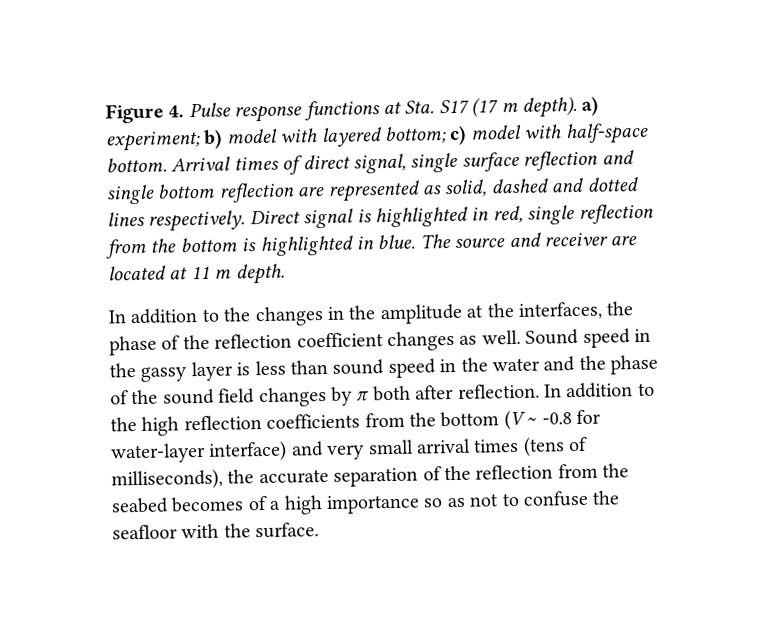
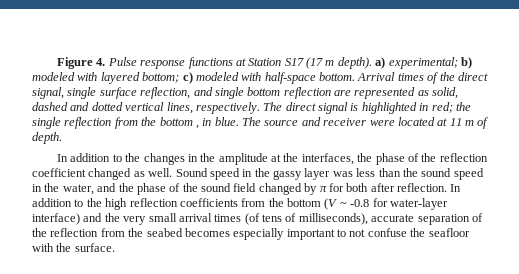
[404,100,435,114] Sta. -> [248,58,282,66] Station
[106,128,278,152] experiment; b) model -> [388,57,472,69] [32,72,75,81] experimental; b) modeled
[469,124,522,140] model -> [195,72,239,81] modeled
(304, 165) none -> [439,72,455,81] the
[523,150,599,171] reflection -> [140,87,191,99] reflection,
[107,210,301,232] lines respectively. Direct -> [125,102,316,114] vertical lines, respectively. The direct
[492,205,523,224] red, -> [431,102,471,113] red; the
[241,235,353,257] is highlighted -> [195,125,199,129] ,
[610,236,638,246] are -> [369,120,395,126] were
(232, 274) none -> [477,117,489,129] of
[387,330,455,352] changes -> [88,168,132,180] changed
[236,362,251,376] is -> [332,171,353,177] was
(328, 367) none -> [402,168,418,177] the
[491,357,540,372] water -> [62,184,94,195] water,
[258,387,327,408] changes -> [258,183,302,195] changed
(370, 396) none -> [328,183,344,192] for
(324, 449) none -> [104,213,120,222] the
[522,436,565,457] (tens -> [244,213,282,225] (of tens
[227,469,255,484] the -> (368, 219) none
[247,492,519,515] of a high importance so as not to -> [233,228,366,240] especially important to not

